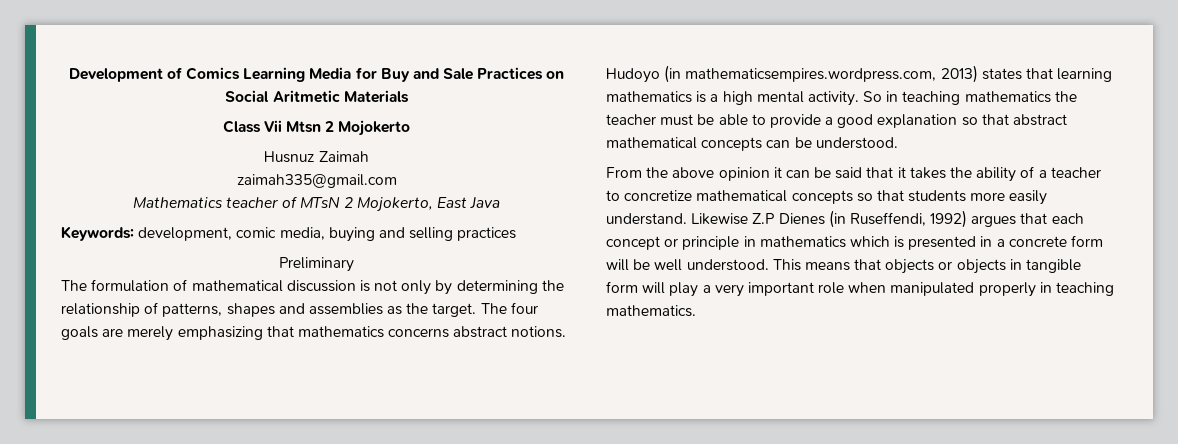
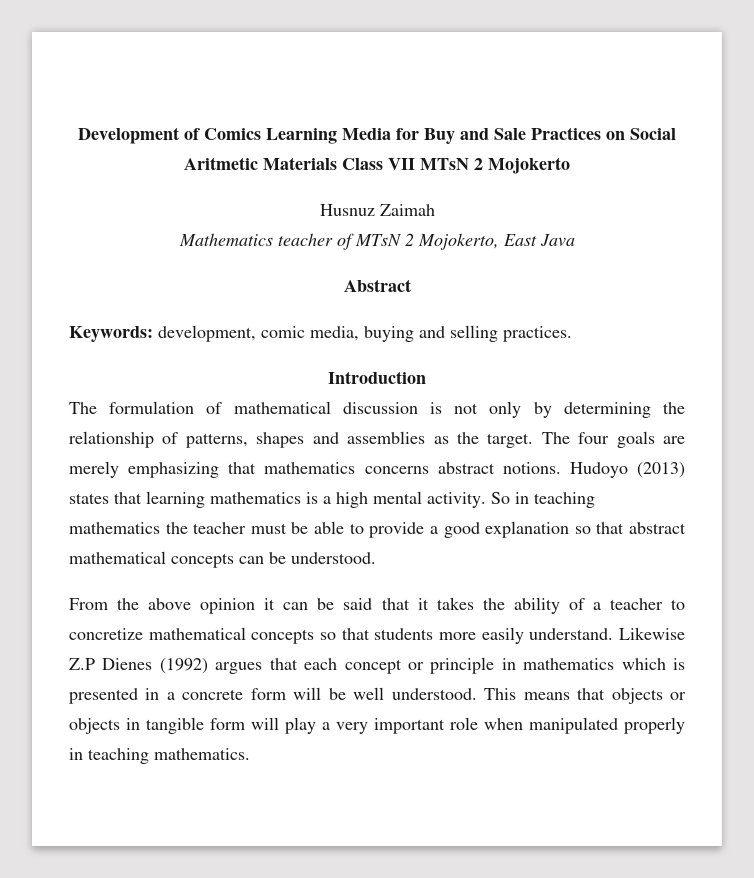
[222,120,321,133] // Class Vii Mtsn -> [342,158,469,170] Class VII MTsN
[236,174,397,188] // zaimah335@gmail.com -> (435, 210) none
(501, 203) none -> [343,279,411,292] // Abstract
[457,227,517,241] [279,257,354,272] practices // Preliminary -> [503,326,572,342] [328,371,426,384] practices. // Introduction
[664,65,978,83] (in mathematicsempires.wordpress.com, 2013) -> [637,462,685,478] (2013)
[828,210,968,228] (in Ruseffendi, 1992) -> [159,658,208,674] (1992)

